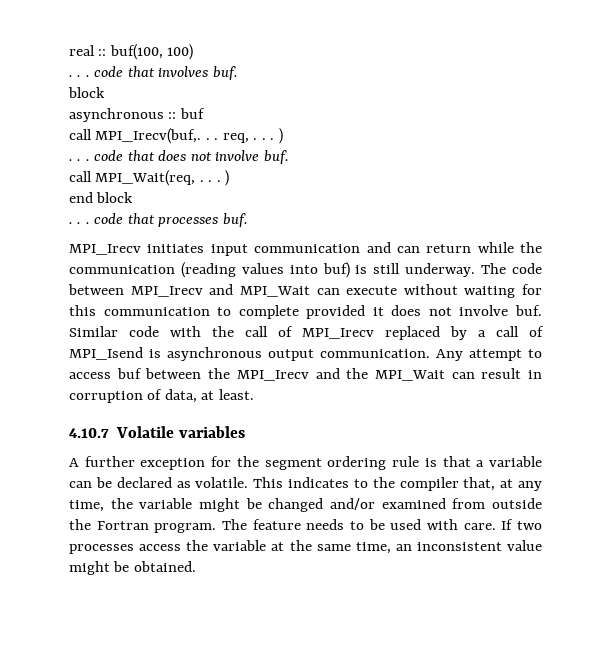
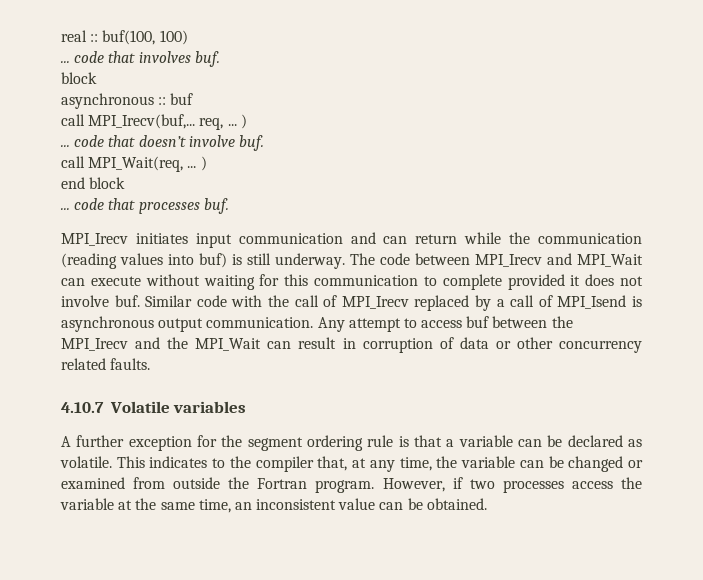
[69,75,90,77] . . . -> [61,61,70,63] ...
[95,128,283,144] [69,150,212,161] MPI_Irecv(buf,. . . req, . . . ) // . . . code that does not -> [88,114,247,130] [61,135,186,147] MPI_Irecv(buf,... req, ... ) // ... code that doesn’t
[199,180,221,182] . . . -> [187,166,197,168] ...
[69,222,90,224] . . . -> [61,208,70,210] ...
[164,389,254,403] data, at least. -> [459,337,642,353] [61,358,151,370] data or other concurrency related faults.
[199,498,240,512] might -> [519,460,544,468] can
[330,498,375,510] and/or -> [628,460,643,468] or
[222,519,514,530] The feature needs to be used with care. If -> [382,477,463,492] However, if
[69,561,110,575] might -> [379,502,404,510] can

